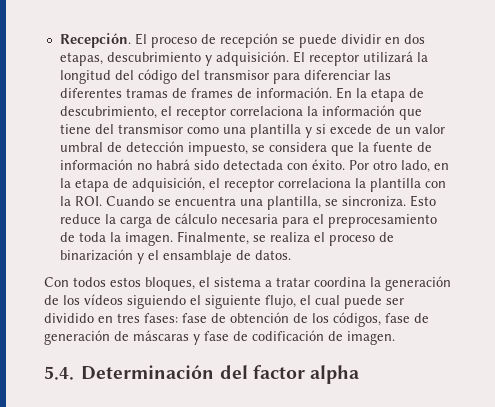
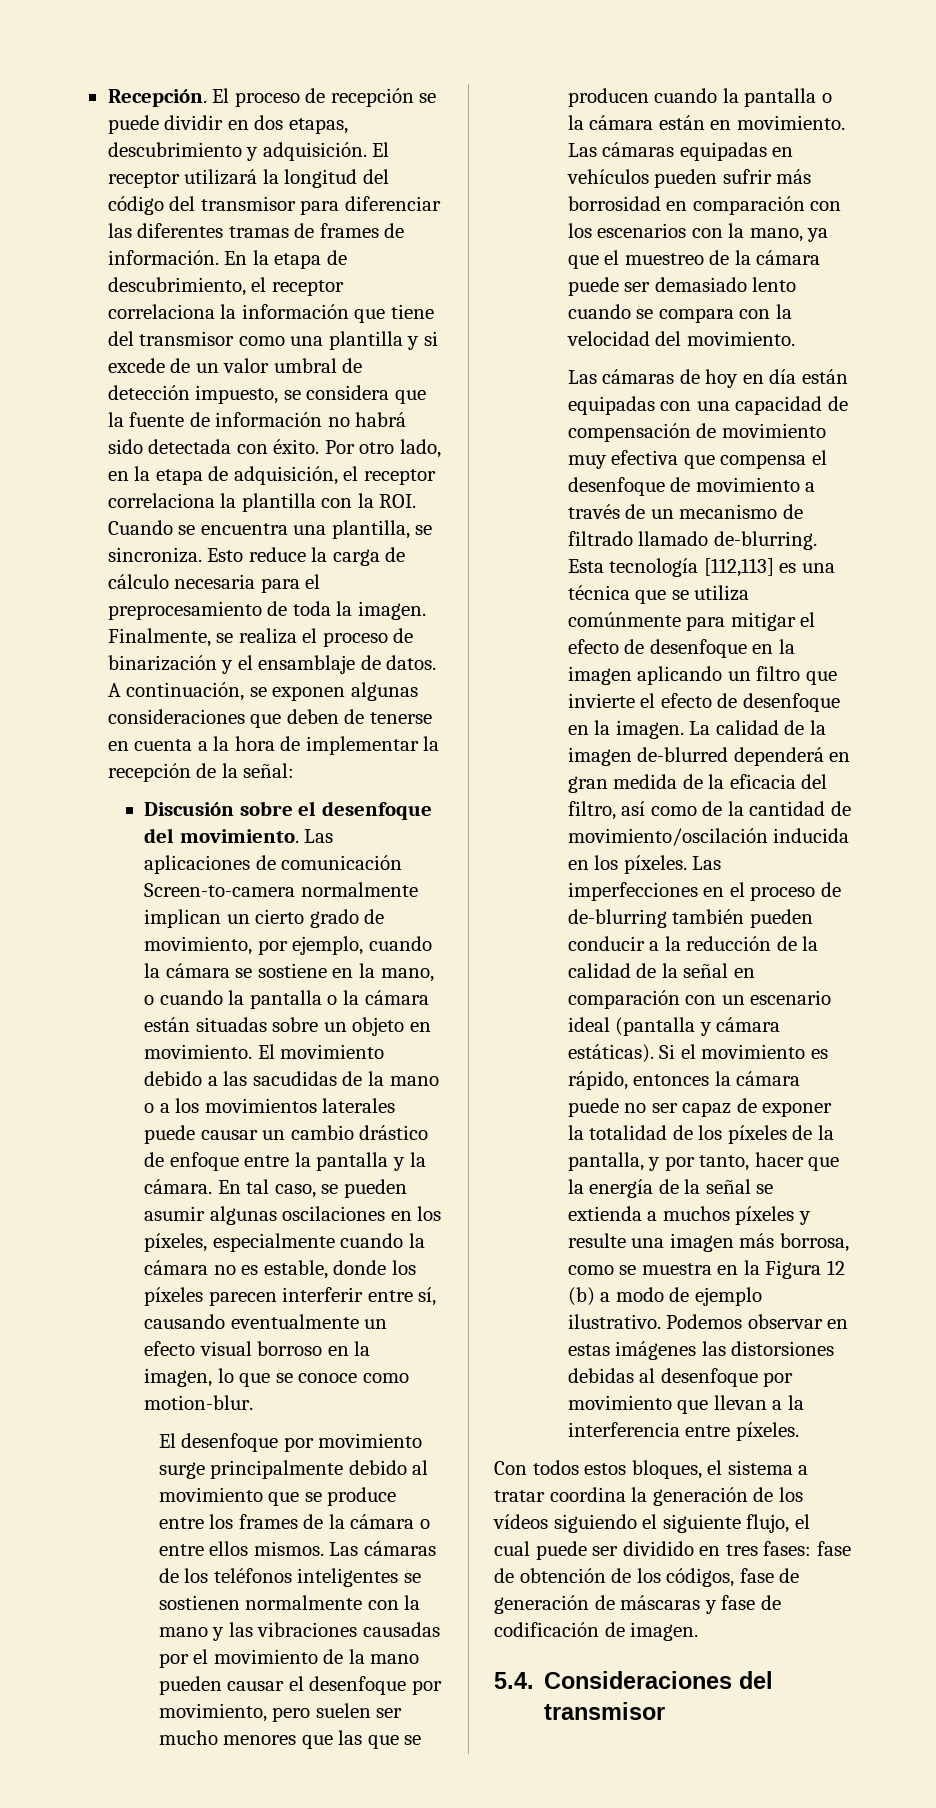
(291, 255) none -> [107,682,418,701] [107,709,432,728] [107,736,440,755] [107,763,295,782] [144,801,432,820] [144,828,334,843] [144,855,403,874] [144,882,418,897] [144,909,385,928] [144,936,432,955] [144,963,434,982] [144,990,429,1009] [144,1017,431,1036] [144,1044,385,1059] [144,1071,439,1086] [144,1098,396,1113] [144,1125,429,1144] [144,1152,426,1171] [144,1179,407,1198] [144,1206,442,1225] [144,1233,425,1252] [144,1260,416,1279] [144,1287,437,1306] [144,1314,388,1329] [144,1341,371,1356] [144,1368,409,1387] [144,1395,254,1410] [158,1433,423,1452] [158,1460,429,1479] [158,1487,397,1506] [158,1514,430,1529] [158,1541,436,1556] [158,1568,421,1587] [158,1595,421,1610] [158,1622,440,1641] [158,1649,420,1668] [158,1676,442,1695] [158,1703,403,1722] [158,1730,422,1749] [567,88,832,107] [567,115,845,130] [567,142,794,161] [566,169,812,188] [567,196,842,215] [567,223,829,242] [567,250,821,269] [567,277,797,296] [567,304,792,323] [566,331,795,346] [567,369,848,388] [567,396,848,415] [567,423,826,442] [567,450,827,469] [567,477,816,496] [567,504,803,519] [567,531,817,550] [567,558,835,577] [567,585,750,604] [567,612,816,631] [567,639,795,658] [567,666,837,685] [567,693,840,712] [567,720,826,739] [567,747,851,766] [567,774,828,793] [567,801,851,820] [567,828,850,846] [567,855,722,874] [567,882,841,901] [567,909,813,928] [567,936,819,951] [567,963,755,978] [567,990,832,1009] [567,1017,781,1036] [567,1044,828,1063] [567,1071,801,1090] [567,1098,833,1117] [567,1125,834,1144] [567,1152,840,1171] [567,1179,774,1198] [567,1206,811,1225] [567,1233,849,1252] [567,1260,845,1279] [567,1287,762,1306] [567,1314,849,1329] [567,1341,835,1360] [567,1368,794,1387] [567,1395,804,1414] [567,1422,799,1441] A continuación, se exponen algunas consideraciones que deben de tenerse en cuenta a la hora de implementar la recepción de la señal: // Discusión sobre el desenfoque del movimiento. Las aplicaciones de comunicación Screen-to-camera normalmente implican un cierto grado de movimiento, por ejemplo, cuando la cámara se sostiene en la mano, o cuando la pantalla o la cámara están situadas sobre un objeto en movimiento. El movimiento debido a las sacudidas de la mano o a los movimientos laterales puede causar un cambio drástico de enfoque entre la pantalla y la cámara. En tal caso, se pueden asumir algunas oscilaciones en los píxeles, especialmente cuando la cámara no es estable, donde los píxeles parecen interferir entre sí, causando eventualmente un efecto visual borroso en la imagen, lo que se conoce como motion-blur. // El desenfoque por movimiento surge principalmente debido al movimiento que se produce entre los frames de la cámara o entre ellos mismos. Las cámaras de los teléfonos inteligentes se sostienen normalmente con la mano y las vibraciones causadas por el movimiento de la mano pueden causar el desenfoque por movimiento, pero suelen ser mucho menores que las que se producen cuando la pantalla o la cámara están en movimiento. Las cámaras equipadas en vehículos pueden sufrir más borrosidad en comparación con los escenarios con la mano, ya que el muestreo de la cámara puede ser demasiado lento cuando se compara con la velocidad del movimiento. // Las cámaras de hoy en día están equipadas con una capacidad de compensación de movimiento muy efectiva que compensa el desenfoque de movimiento a través de un mecanismo de filtrado llamado de-blurring. Esta tecnología [112,113] es una técnica que se utiliza comúnmente para mitigar el efecto de desenfoque en la imagen aplicando un filtro que invierte el efecto de desenfoque en la imagen. La calidad de la imagen de-blurred dependerá en gran medida de la eficacia del filtro, así como de la cantidad de movimiento/oscilación inducida en los píxeles. Las imperfecciones en el proceso de de-blurring también pueden conducir a la reducción de la calidad de la señal en comparación con un escenario ideal (pantalla y cámara estáticas). Si el movimiento es rápido, entonces la cámara puede no ser capaz de exponer la totalidad de los píxeles de la pantalla, y por tanto, hacer que la energía de la señal se extienda a muchos píxeles y resulte una imagen más borrosa, como se muestra en la Figura 12 (b) a modo de ejemplo ilustrativo. Podemos observar en estas imágenes las distorsiones debidas al desenfoque por movimiento que llevan a la interferencia entre píxeles.
[81,365,360,384] Determinación del factor alpha -> [544,1671,774,1689] [544,1702,666,1720] Consideraciones del transmisor

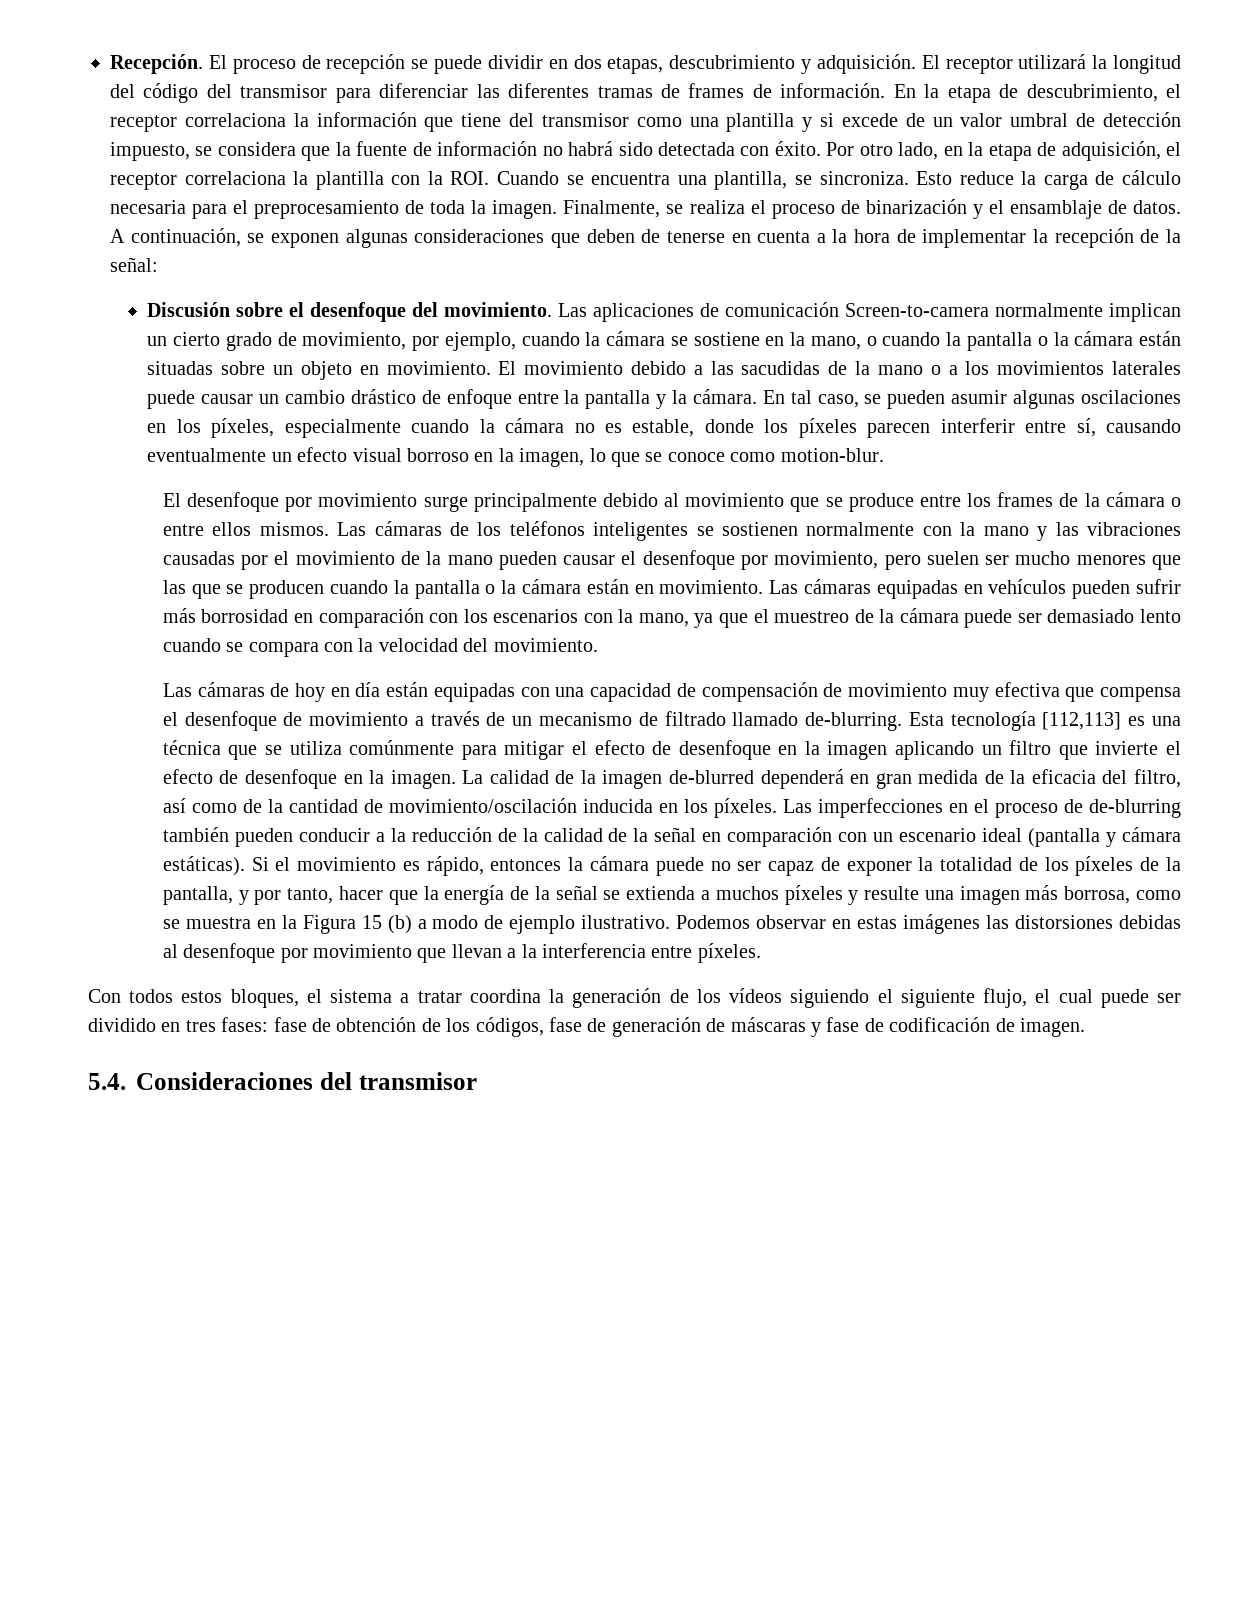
[826,1260,845,1275] 12 -> [361,915,382,929] 15

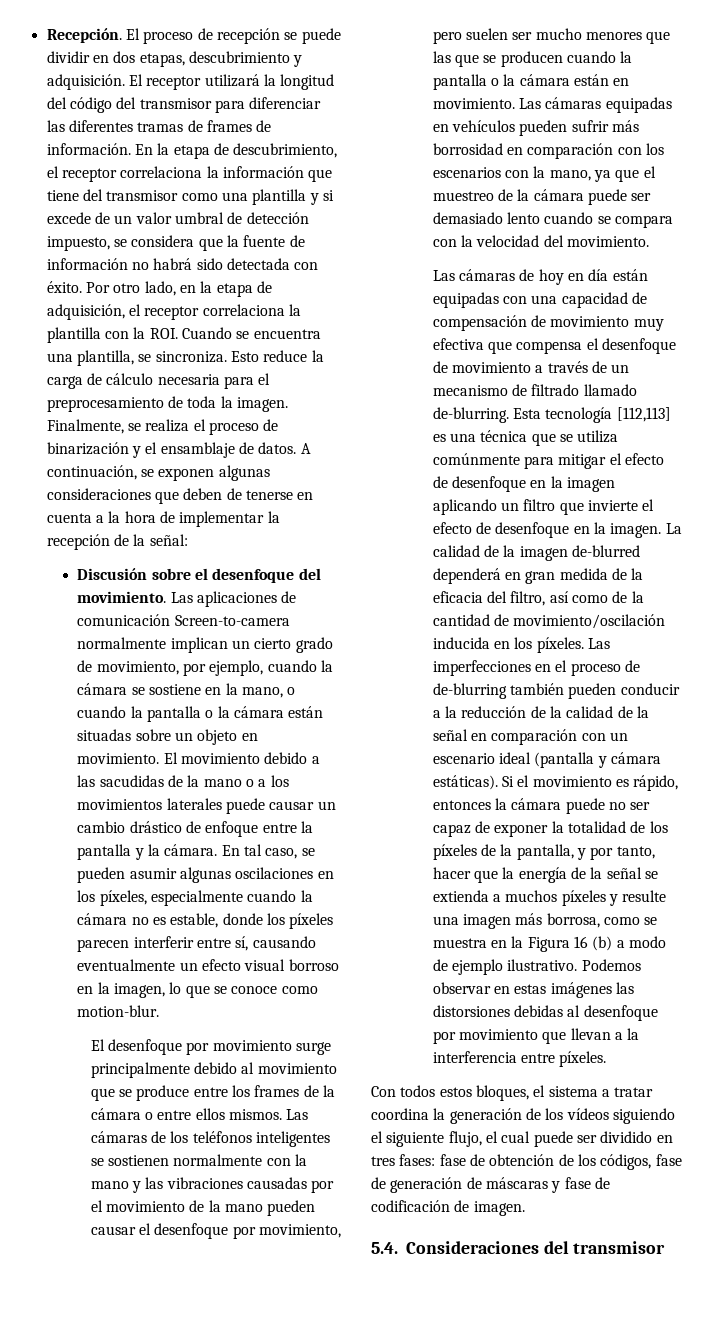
[361,915,382,929] 15 -> [573,936,588,948] 16

